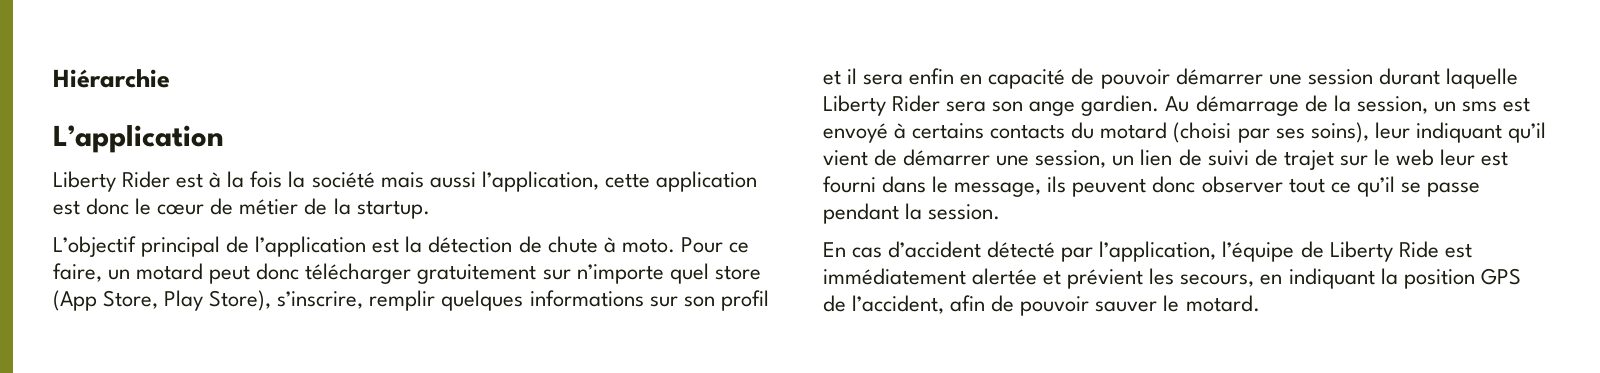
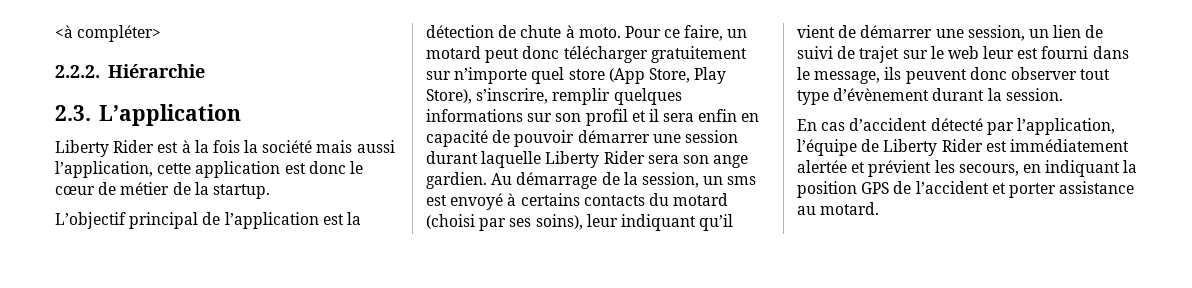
(53, 78) none -> [55,25,162,42] [55,65,100,78] <à compléter> // 2.2.2.
(170, 78) none -> [55,105,91,121] 2.3.
[1330,176,1480,197] [823,203,899,224] ce qu’il se passe pendant -> [797,88,985,105] type d’évènement durant
[1398,241,1439,258] Ride -> [941,139,983,152] Rider
[852,295,1180,316] l’accident, afin de pouvoir sauver le -> [915,181,1135,198] [797,206,816,215] l’accident et porter assistance au

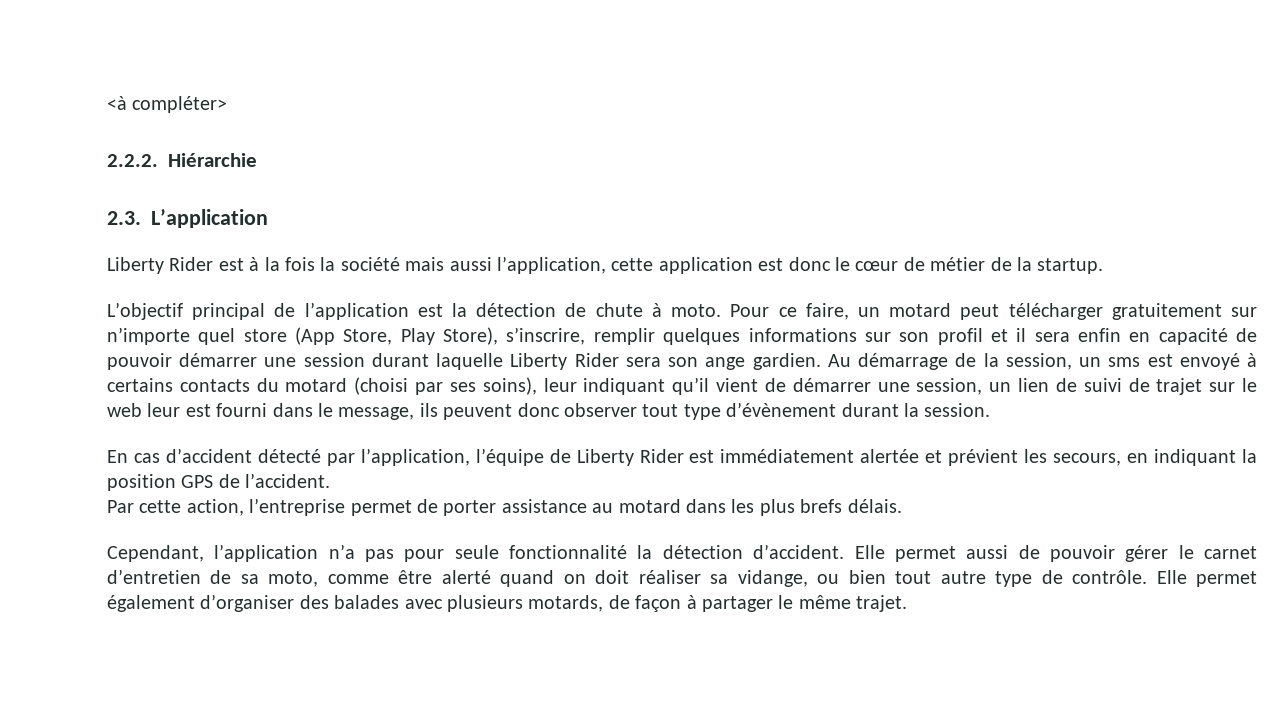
[522,46,560,59] donc -> (1000, 312) none
[915,181,1135,198] [797,202,880,215] l’accident et porter assistance au motard. -> [245,473,331,488] [107,498,902,516] [107,544,1257,562] [107,569,1257,587] [107,594,908,612] l’accident. // Par cette action, l’entreprise permet de porter assistance au motard dans les plus brefs délais. // Cependant, l’application n’a pas pour seule fonctionnalité la détection d’accident. Elle permet aussi de pouvoir gérer le carnet d’entretien de sa moto, comme être alerté quand on doit réaliser sa vidange, ou bien tout autre type de contrôle. Elle permet également d’organiser des balades avec plusieurs motards, de façon à partager le même trajet.

